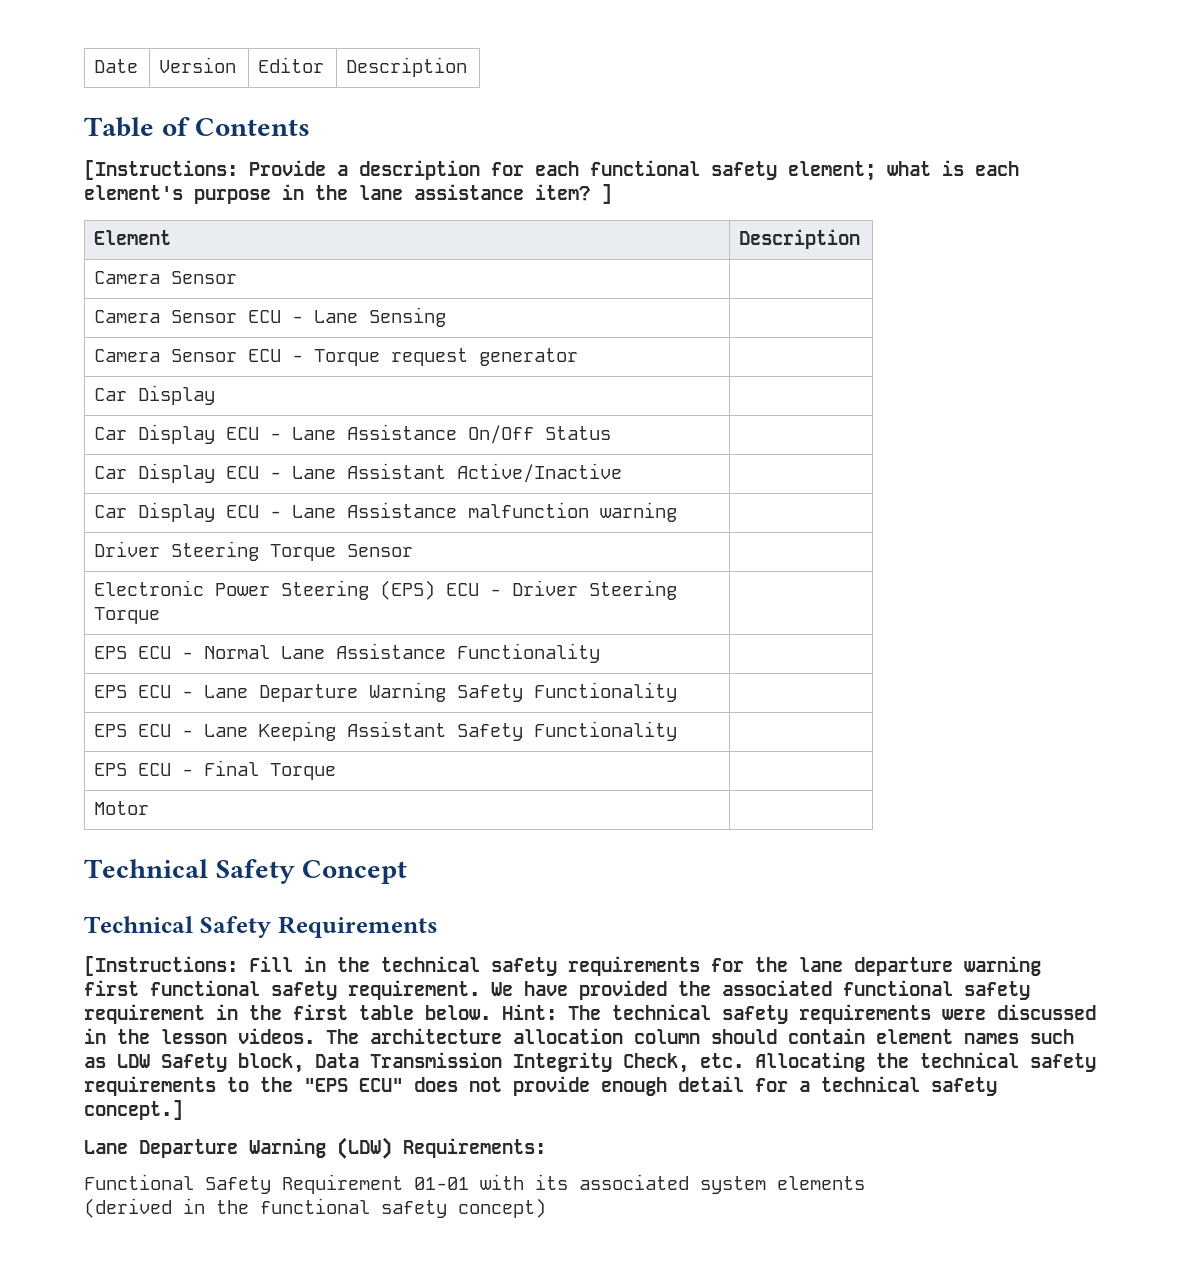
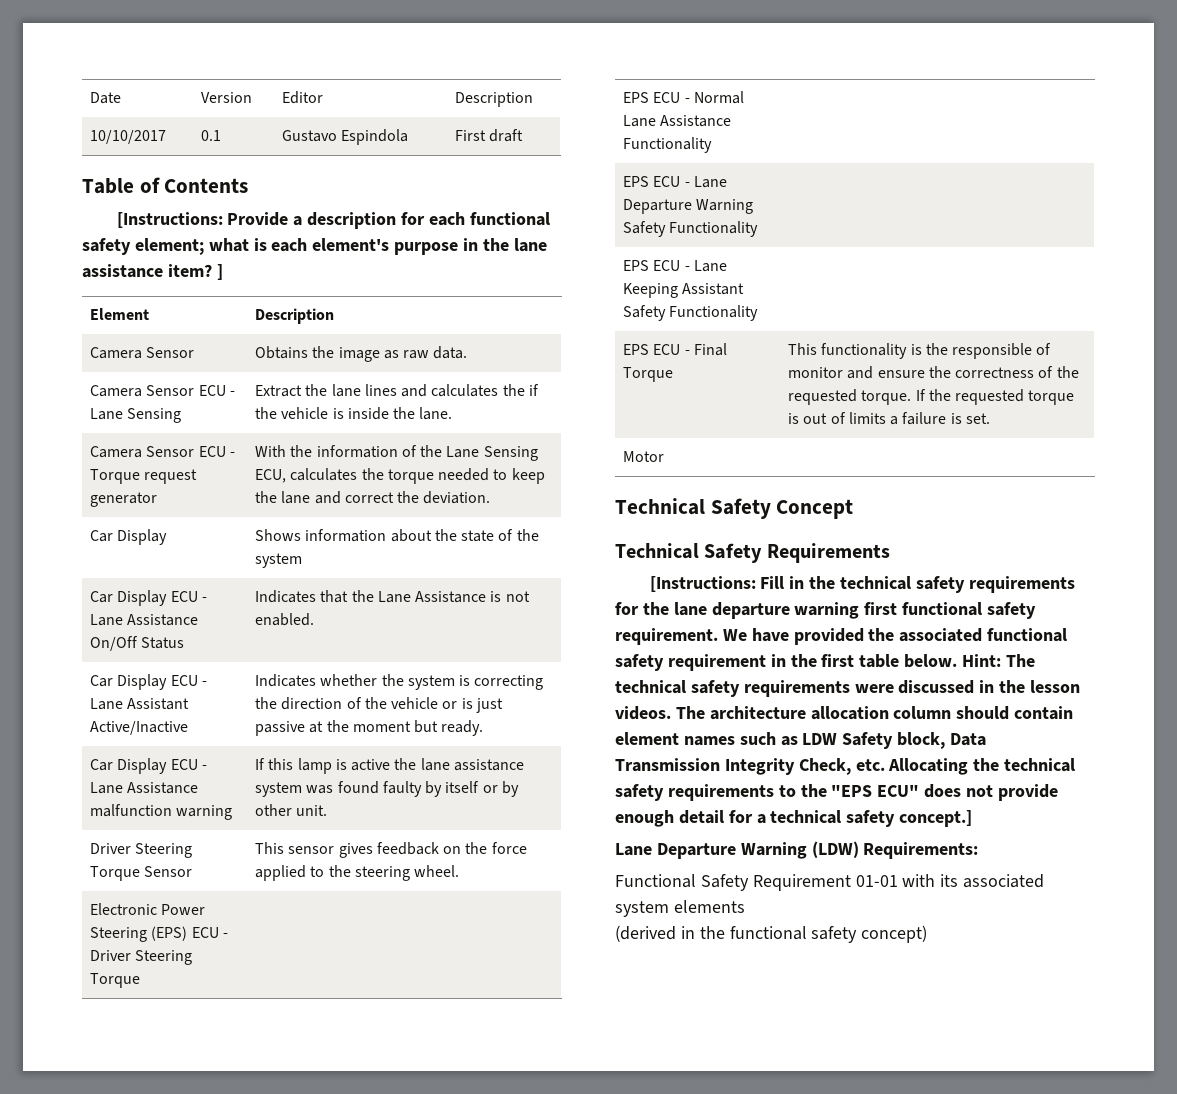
(468, 67) none -> [89,130,166,144] [200,130,221,141] [281,129,409,145] [454,129,524,142] // 10/10/2017 | 0.1 | Gustavo Espindola | First draft
(238, 277) none -> [254,346,468,362] Obtains the image as raw data.
(447, 317) none -> [254,384,540,397] [254,407,453,420] Extract the lane lines and calculates the if the vehicle is inside the lane.
[94,385,216,405] // Car Display | -> [254,445,538,461] [254,468,545,484] [254,491,491,504] [89,529,168,545] [254,529,539,542] [254,553,302,568] With the information of the Lane Sensing ECU, calculates the torque needed to keep the lane and correct the deviation. // Car Display | Shows information about the state of the system
(612, 433) none -> [254,590,530,603] [254,613,314,626] Indicates that the Lane Assistance is not enabled.
(623, 473) none -> [254,674,544,690] [254,697,504,713] [254,720,484,736] Indicates whether the system is correcting the direction of the vehicle or is just passive at the moment but ready.
[94,541,414,561] // Driver Steering Torque Sensor | -> [254,758,525,774] [254,781,520,797] [254,804,328,816] [89,843,193,858] [89,866,193,881] [254,842,527,858] [254,865,460,881] If this lamp is active the lane assistance system was found faulty by itself or by other unit. // Driver Steering Torque Sensor | This sensor gives feedback on the force applied to the steering wheel.
(337, 771) none -> [787,343,1052,359] [787,366,1079,379] [787,389,1075,405] [787,412,991,425] This functionality is the responsible of monitor and ensure the correctness of the requested torque. If the requested torque is out of limits a failure is set.

